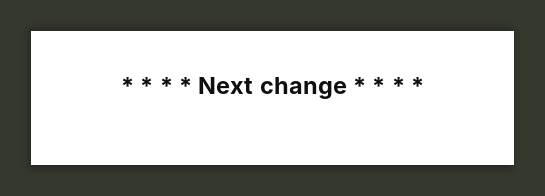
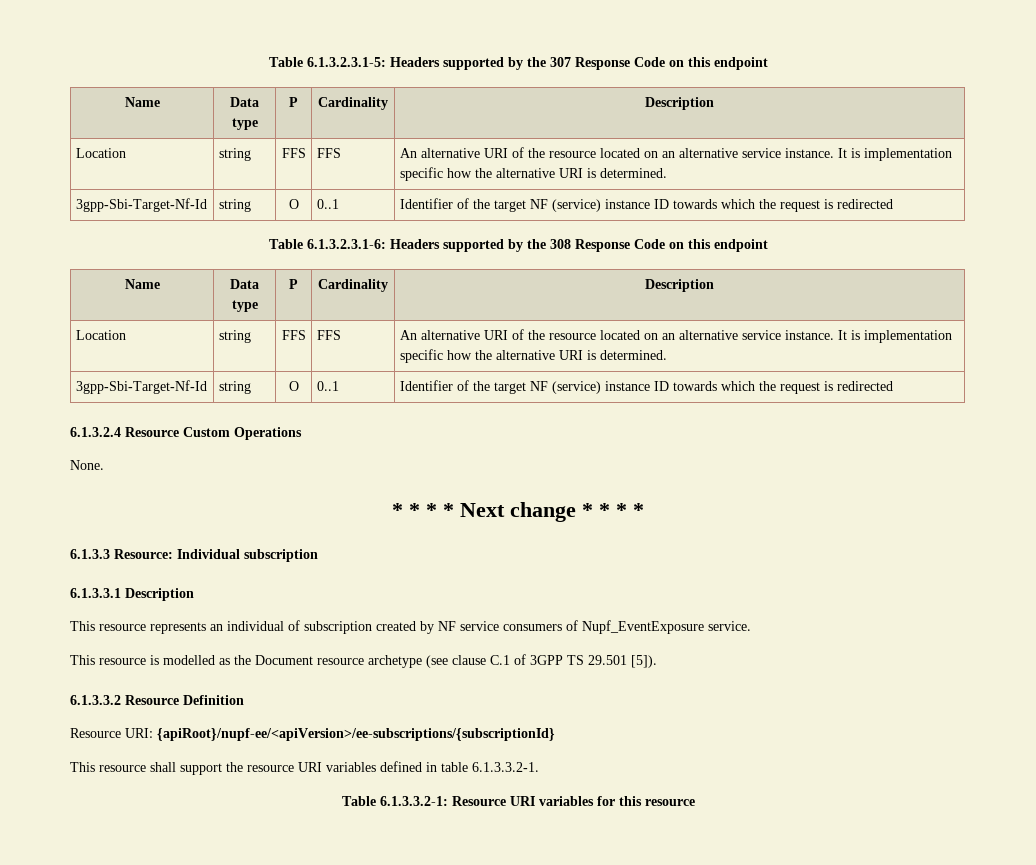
(120, 85) none -> [268,57,768,70] [124,97,160,107] [230,97,259,107] [231,118,258,130] [289,97,298,107] [318,97,388,110] [645,97,715,110] [75,148,126,158] [218,148,251,161] [281,148,306,158] [316,148,341,158] [399,147,952,161] [399,167,667,181] [75,198,207,212] [218,199,251,212] [288,199,299,209] [316,199,339,209] [399,198,893,212] [268,239,768,252] [124,279,160,289] [230,279,259,289] [231,300,258,312] [289,279,298,289] [318,279,388,292] [645,279,715,292] [75,330,126,340] [218,330,251,343] [281,330,306,340] [316,330,341,340] [399,329,952,343] [399,349,667,363] [75,380,207,394] [218,381,251,394] [288,381,299,391] [316,381,339,391] [399,380,893,394] [70,427,302,440] [70,460,104,470] Table 6.1.3.2.3.1-5: Headers supported by the 307 Response Code on this endpoint // Name | Data type | P | Cardinality | Description // Location | string | FFS | FFS | An alternative URI of the resource located on an alternative service instance. It is implementation specific how the alternative URI is determined. // 3gpp-Sbi-Target-Nf-Id | string | O | 0..1 | Identifier of the target NF (service) instance ID towards which the request is redirected // Table 6.1.3.2.3.1-6: Headers supported by the 308 Response Code on this endpoint // Name | Data type | P | Cardinality | Description // Location | string | FFS | FFS | An alternative URI of the resource located on an alternative service instance. It is implementation specific how the alternative URI is determined. // 3gpp-Sbi-Target-Nf-Id | string | O | 0..1 | Identifier of the target NF (service) instance ID towards which the request is redirected // 6.1.3.2.4 Resource Custom Operations // None. //
(425, 85) none -> [70,549,318,562] [70,588,194,601] [70,620,751,634] [70,654,657,668] [70,695,244,705] [70,728,555,741] [70,761,539,775] [341,796,695,806] // 6.1.3.3 Resource: Individual subscription // 6.1.3.3.1 Description // This resource represents an individual of subscription created by NF service consumers of Nupf_EventExposure service. // This resource is modelled as the Document resource archetype (see clause C.1 of 3GPP TS 29.501 [5]). // 6.1.3.3.2 Resource Definition // Resource URI: {apiRoot}/nupf-ee/<apiVersion>/ee-subscriptions/{subscriptionId} // This resource shall support the resource URI variables defined in table 6.1.3.3.2-1. // Table 6.1.3.3.2-1: Resource URI variables for this resource

